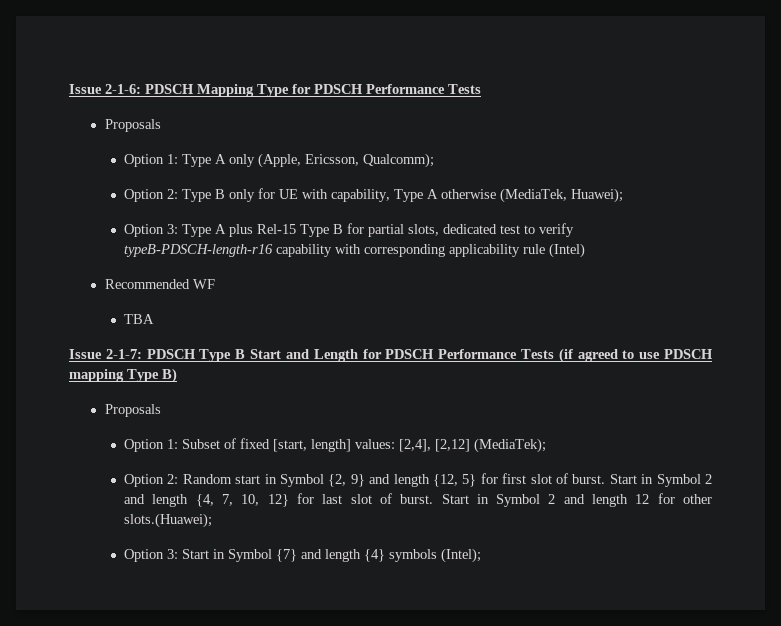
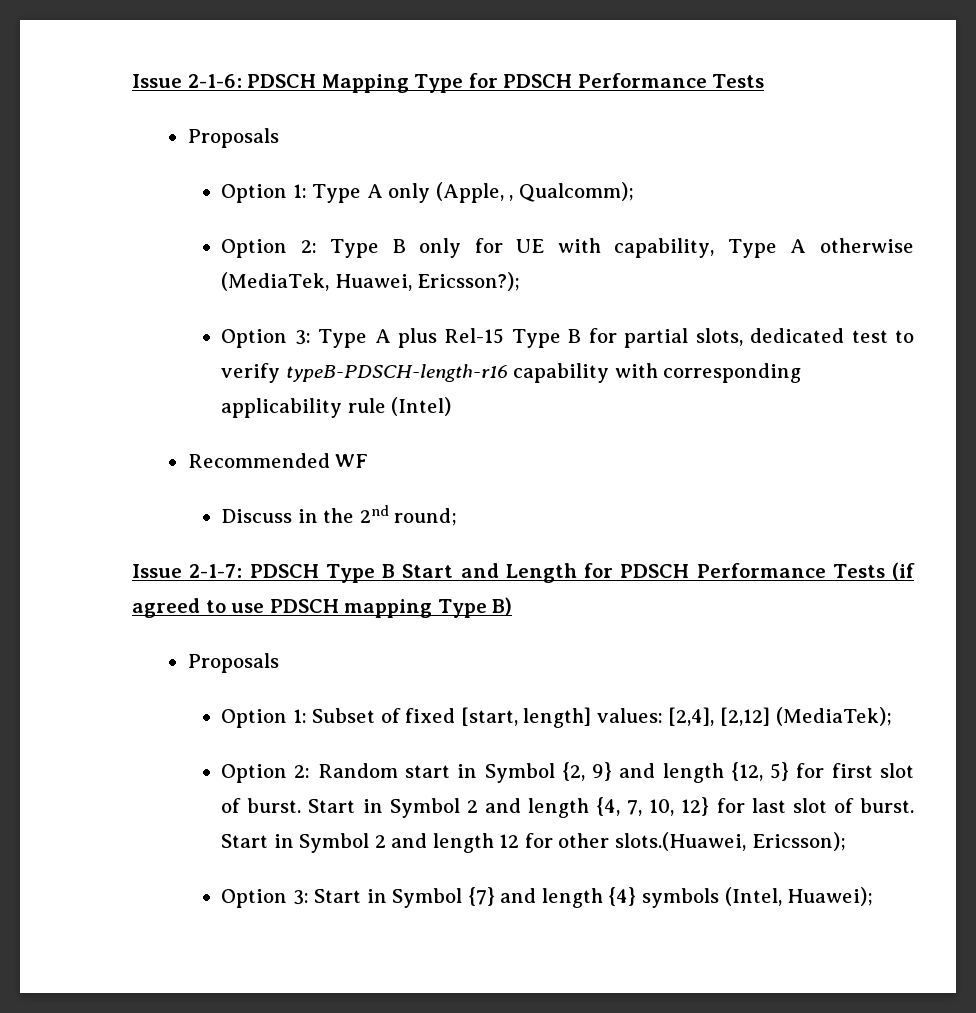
[305,154,360,166] Ericsson, -> [509,195,514,201] ,
[571,188,624,203] Huawei); -> [334,272,521,291] Huawei, Ericsson?);
[124,314,155,324] TBA -> [221,505,458,526] Discuss in the 2nd round;
[124,513,213,528] slots.(Huawei); -> [614,832,846,851] slots.(Huawei, Ericsson);
[441,548,482,563] (Intel); -> [724,887,874,906] (Intel, Huawei);

